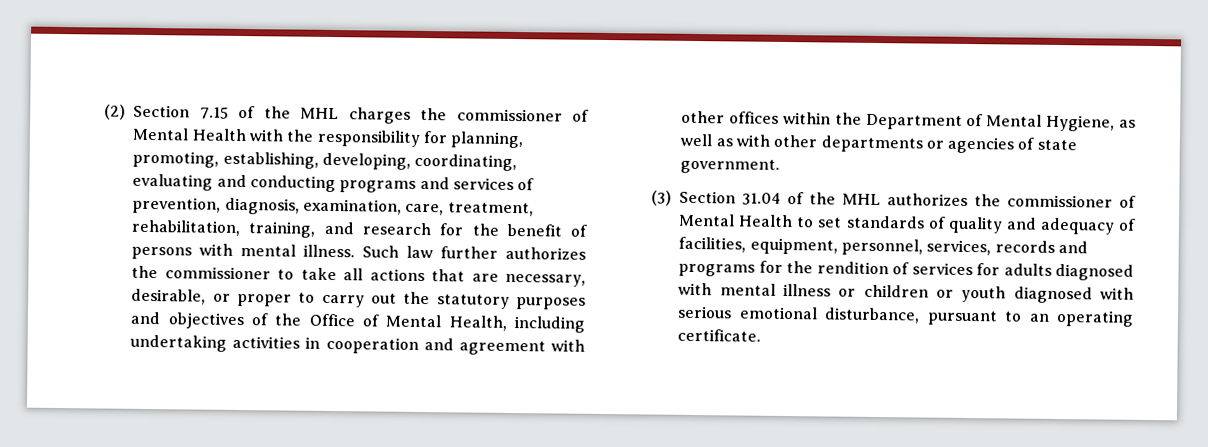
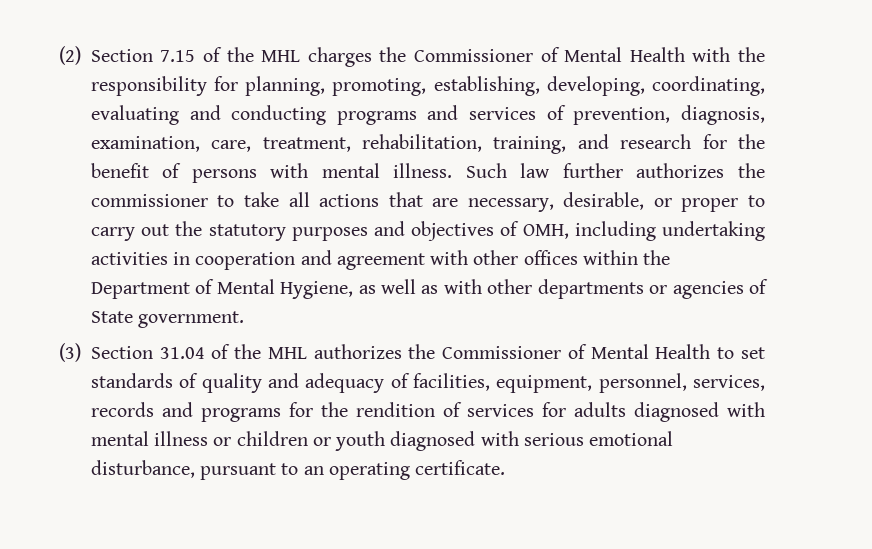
[456,108,563,122] commissioner -> [414,49,534,62] Commissioner
[274,313,507,331] the Office of Mental Health, -> [522,224,569,239] OMH,
[1036,139,1077,151] state -> [90,311,133,323] State
[1007,194,1114,208] commissioner -> [442,346,562,359] Commissioner

